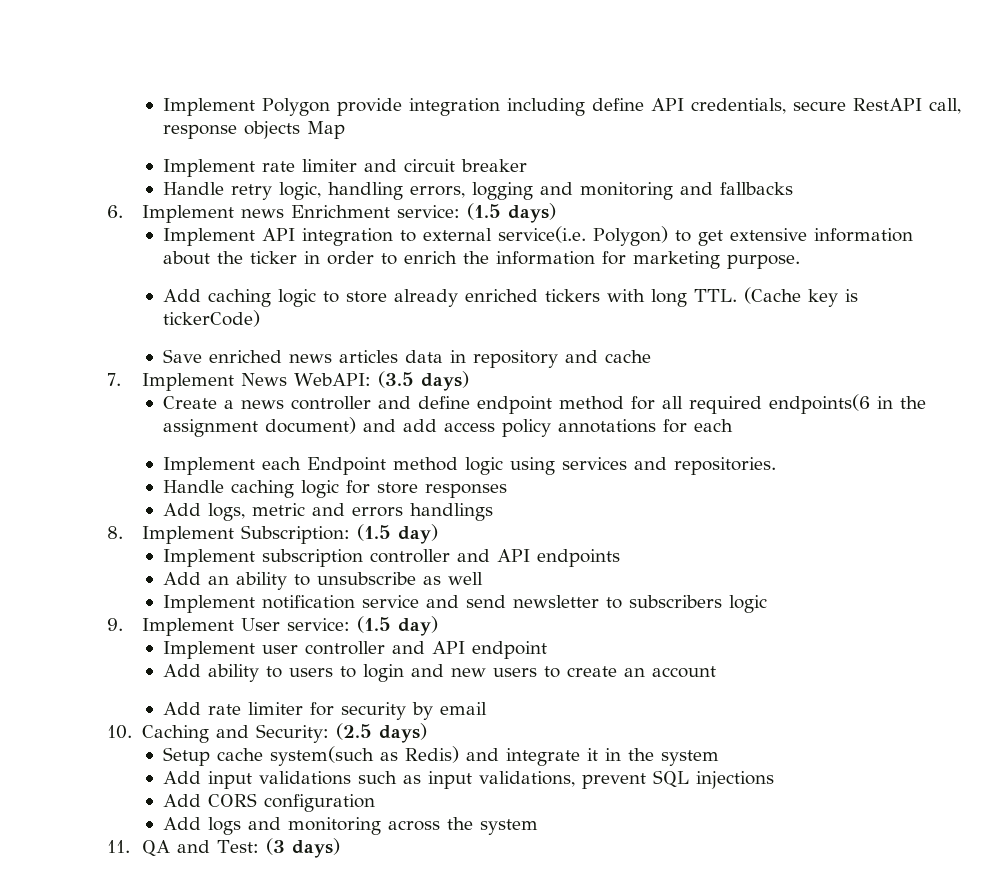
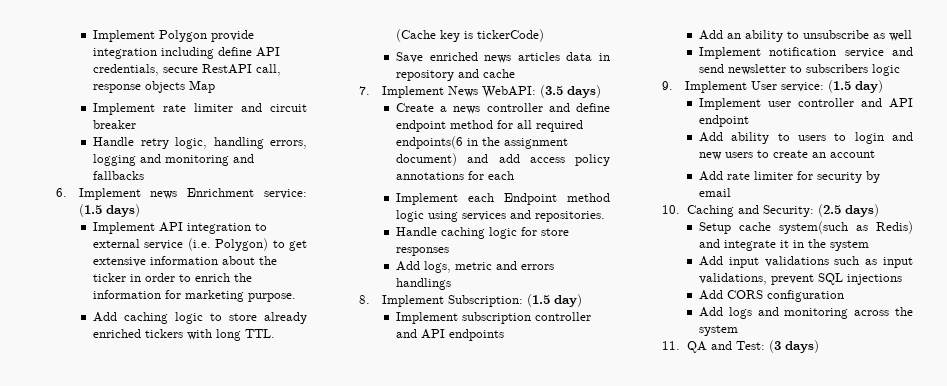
[497,226,586,243] service(i.e. -> [144,238,211,251] service (i.e.

